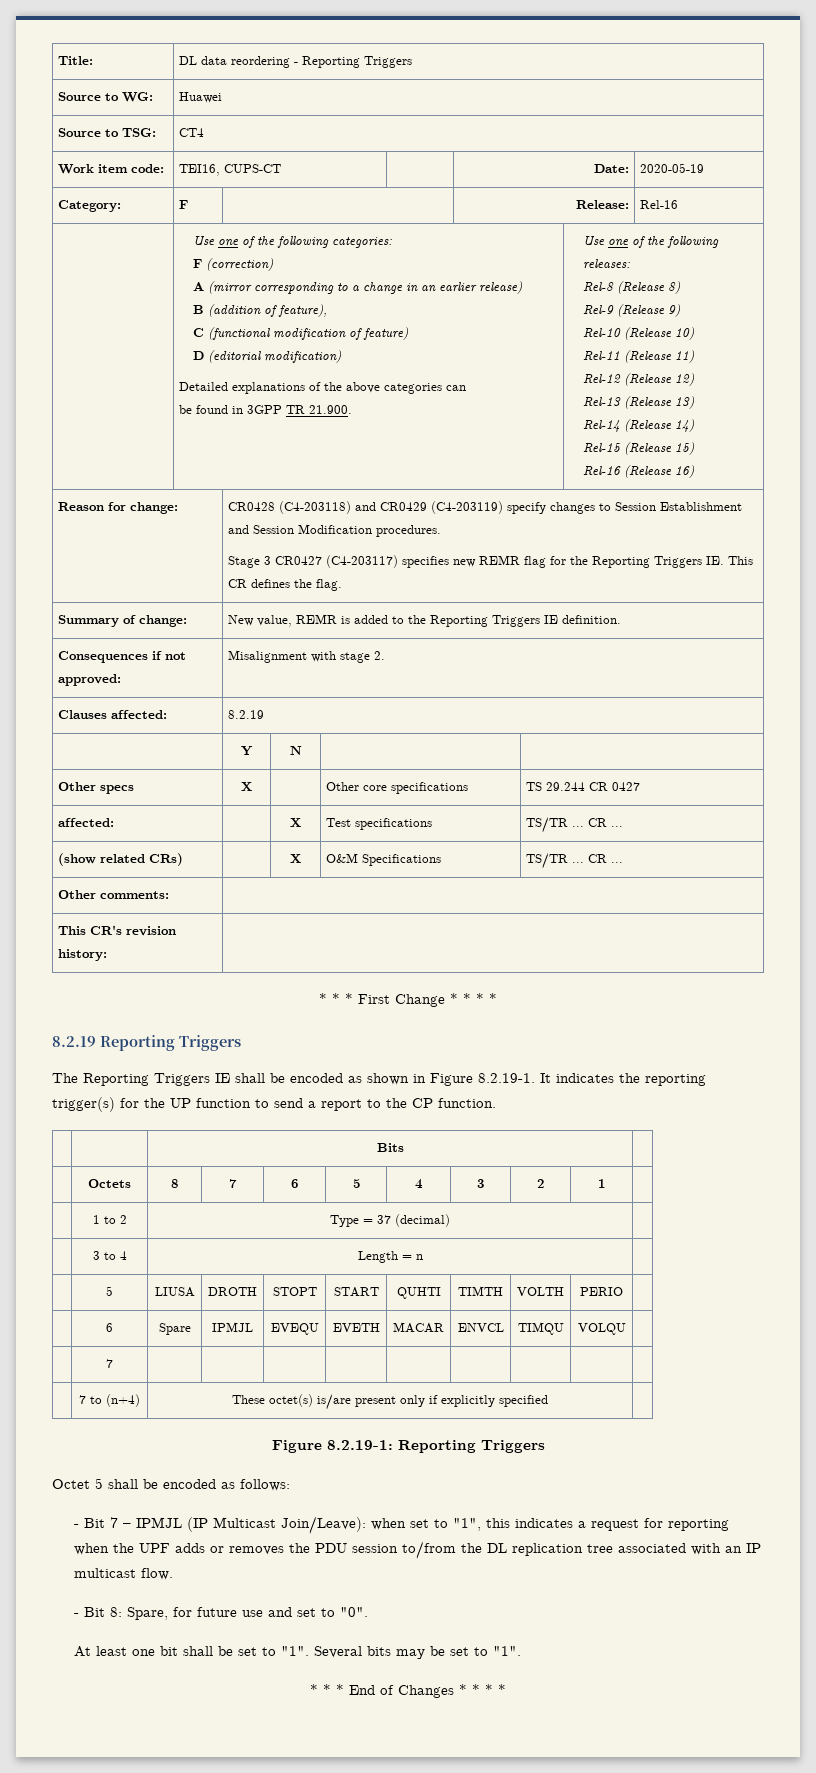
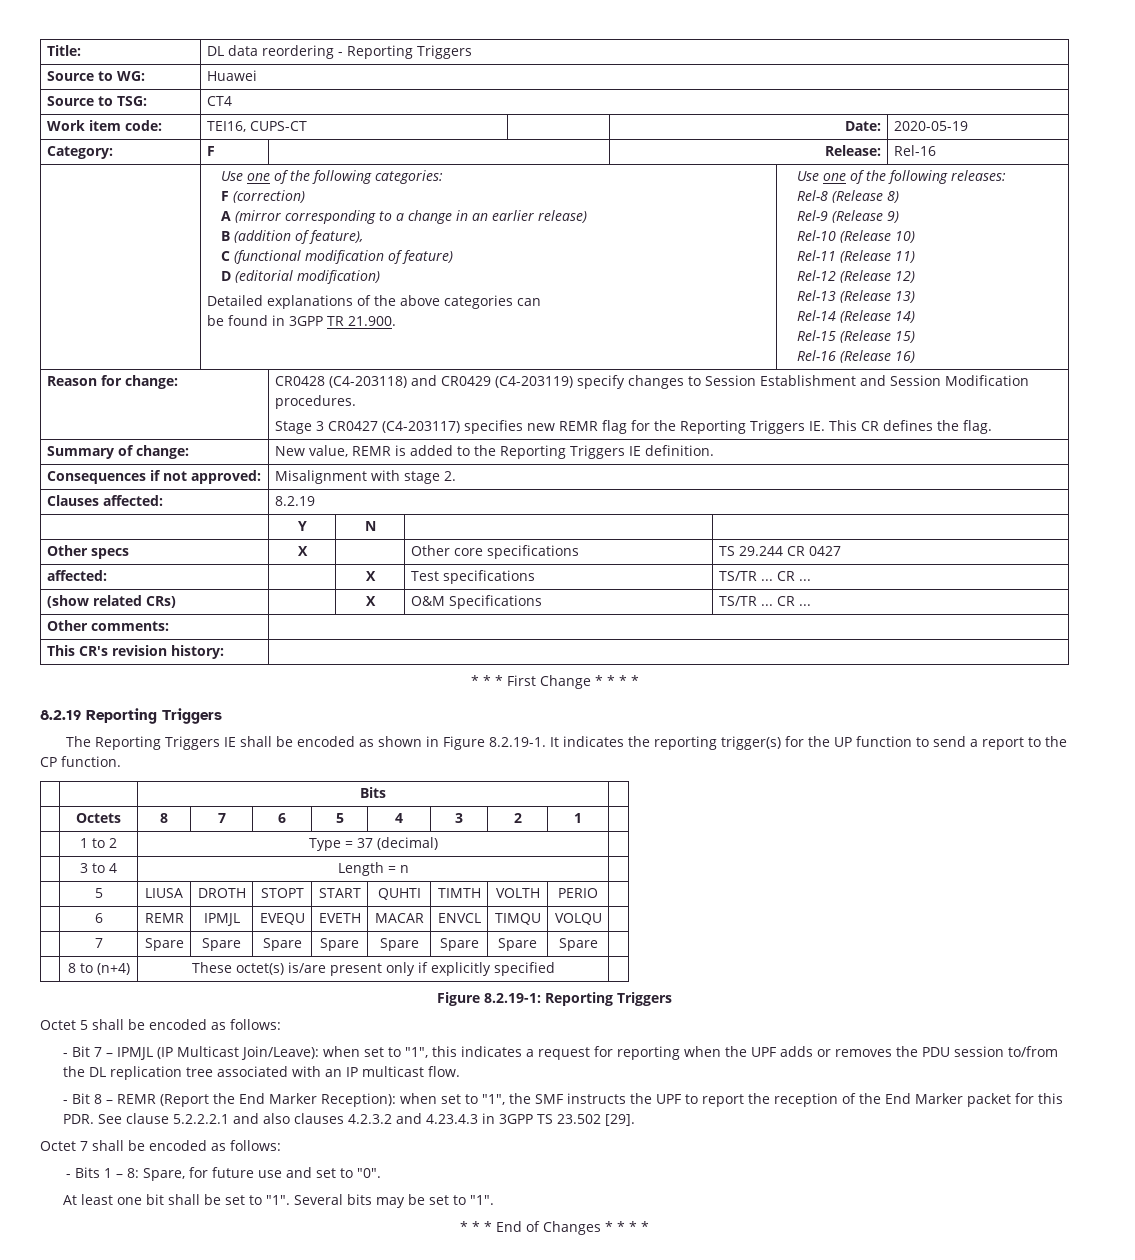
[158,1323,191,1335] Spare -> [144,913,184,923] REMR
[79,1395,86,1404] | | | | | | | | // | 7 -> [144,938,184,951] [202,938,241,951] [262,938,302,951] [320,938,359,951] [379,938,419,951] [439,938,479,951] [498,938,537,951] [558,938,598,951] [67,963,76,973] Spare | Spare | Spare | Spare | Spare | Spare | Spare | Spare | // | 8
(106, 1612) none -> [94,1093,1064,1107] [63,1113,636,1126] [40,1140,281,1151] [66,1167,124,1178] 8 – REMR (Report the End Marker Reception): when set to "1", the SMF instructs the UPF to report the reception of the End Marker packet for this PDR. See clause 5.2.2.2.1 and also clauses 4.2.3.2 and 4.23.4.3 in 3GPP TS 23.502 [29]. // Octet 7 shall be encoded as follows: // - Bits 1 –

